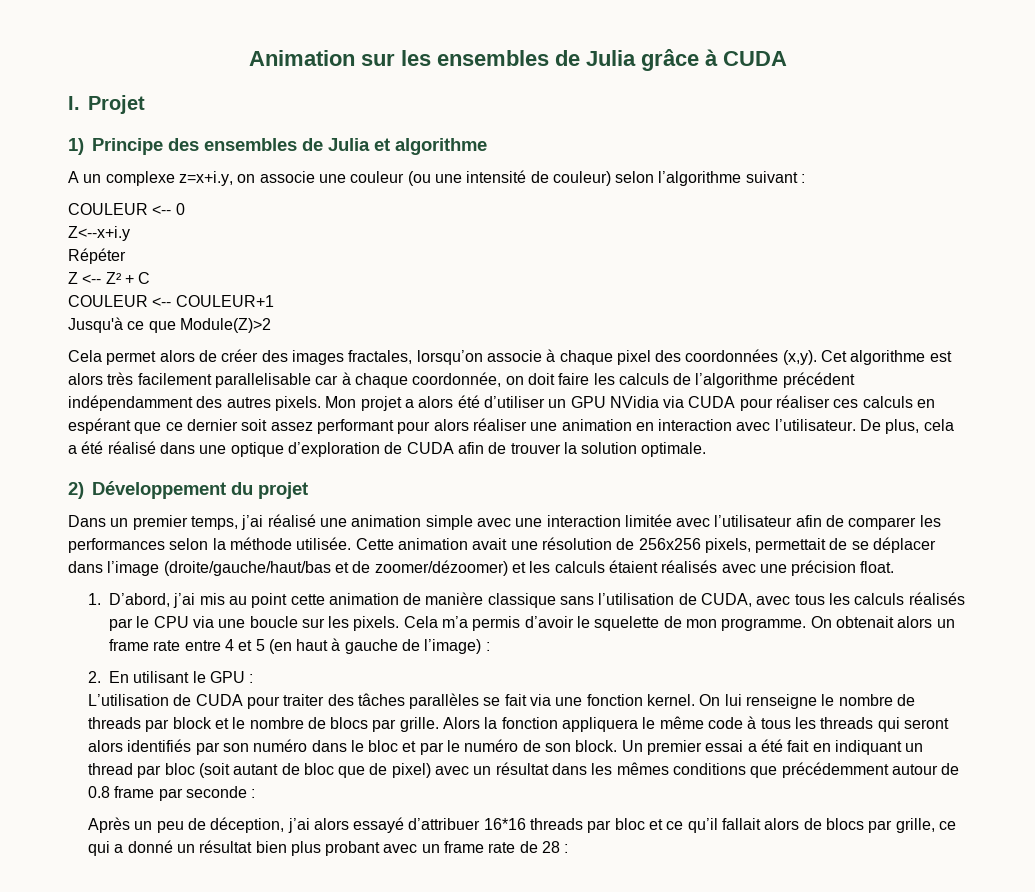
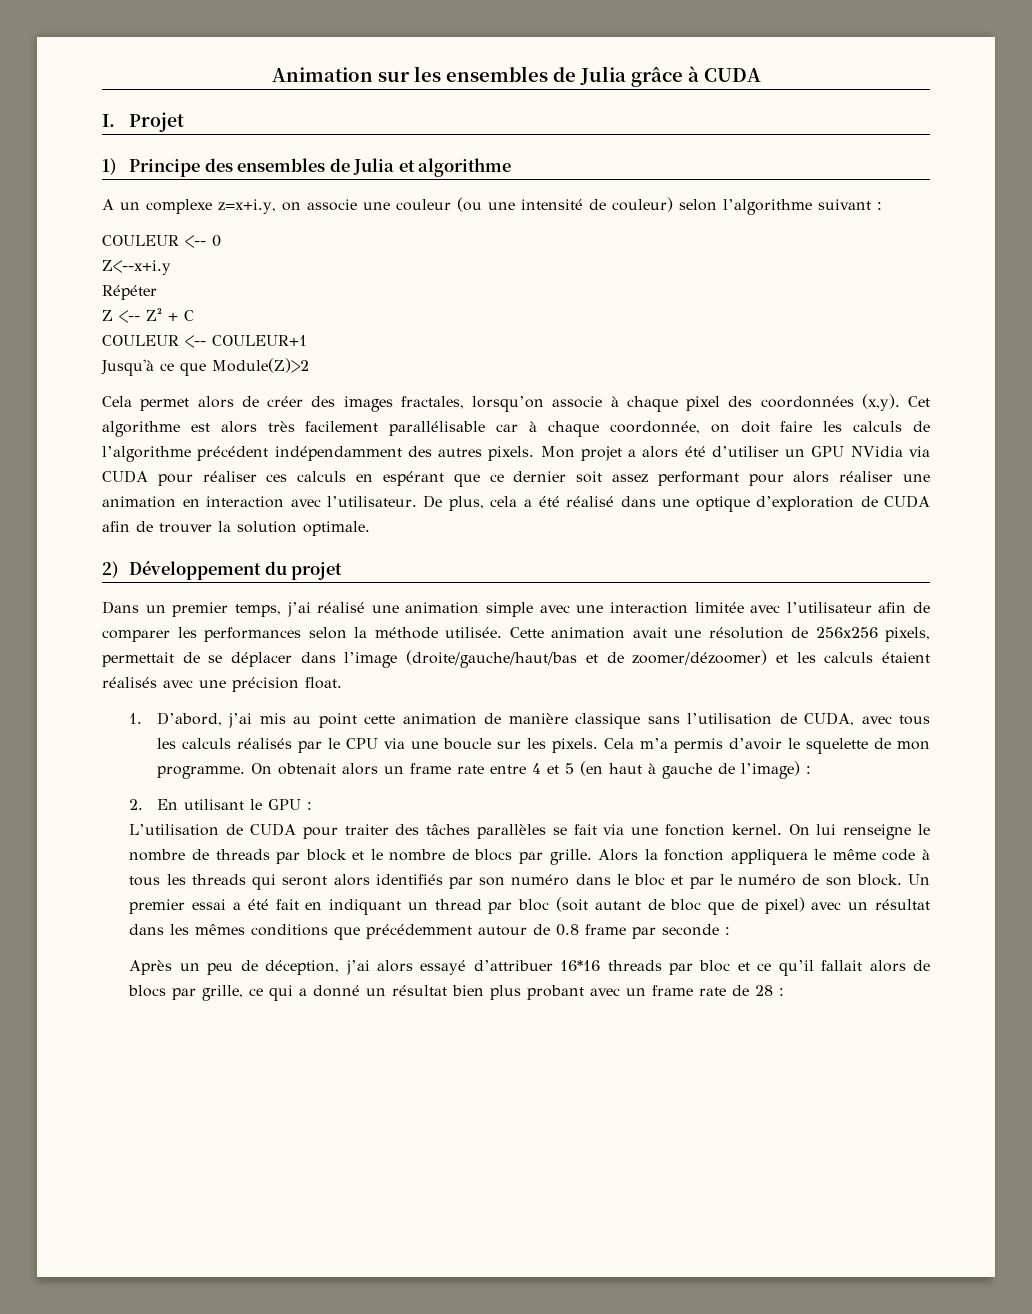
[214,373,311,388] parallelisable -> [389,421,486,436] parallélisable

